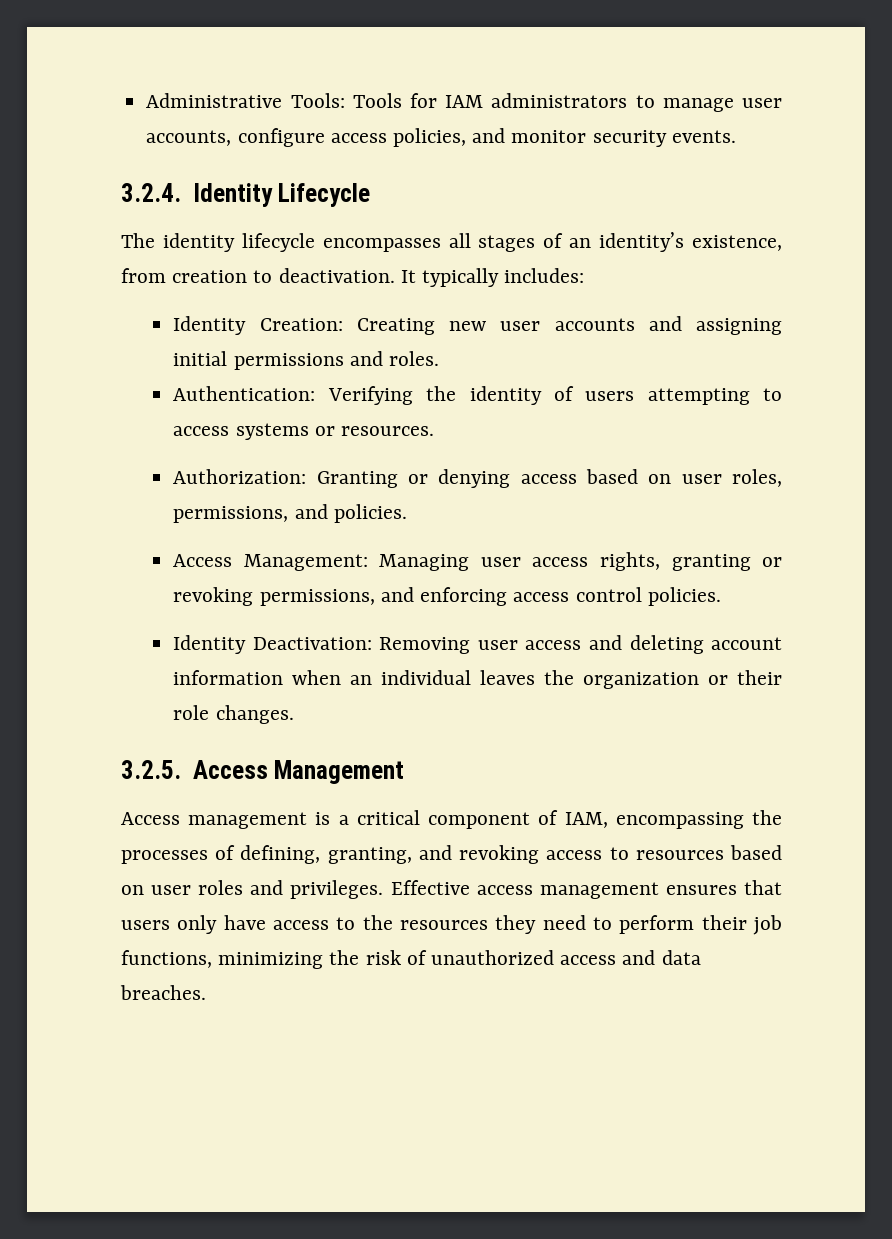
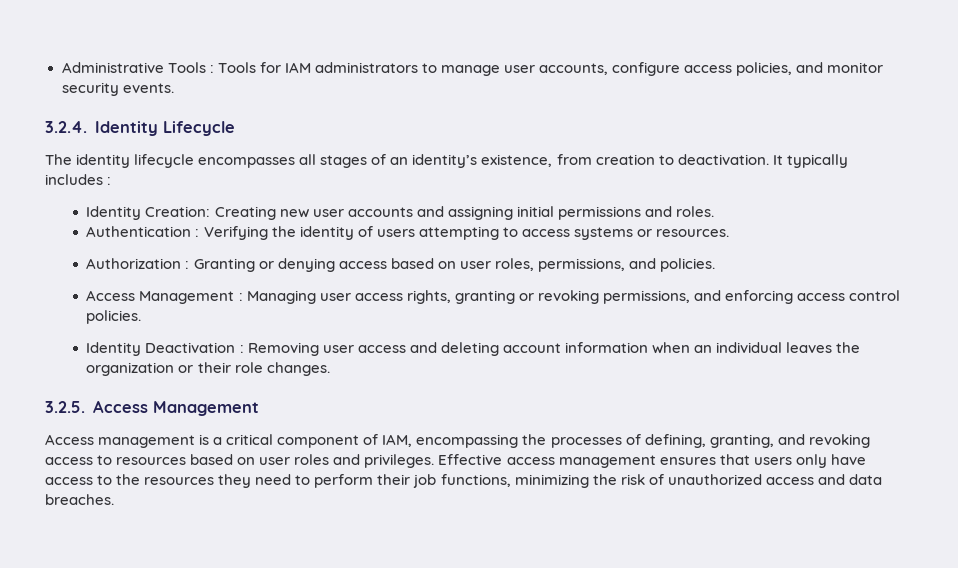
[290,93,345,108] Tools: -> [167,62,214,73] Tools :
[504,268,585,283] includes: -> [45,174,112,185] includes :
[173,386,316,401] Authentication: -> [86,226,200,237] Authentication :
[173,469,307,484] Authorization: -> [86,258,190,269] Authorization :
[243,554,368,571] Management: -> [139,291,243,304] Management :
[252,637,372,650] Deactivation: -> [145,342,244,353] Deactivation :

